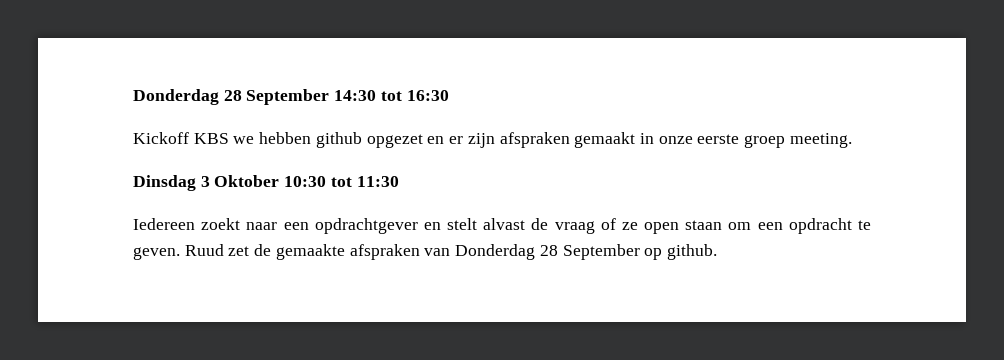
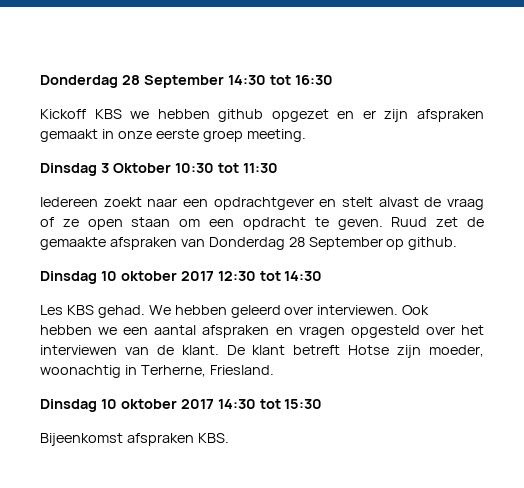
(717, 252) none -> [40,271,323,284] [40,305,430,318] [40,325,484,338] [40,345,485,358] [40,365,274,378] [40,399,323,412] [40,433,229,446] // Dinsdag 10 oktober 2017 12:30 tot 14:30 // Les KBS gehad. We hebben geleerd over interviewen. Ook hebben we een aantal afspraken en vragen opgesteld over het interviewen van de klant. De klant betreft Hotse zijn moeder, woonachtig in Terherne, Friesland. // Dinsdag 10 oktober 2017 14:30 tot 15:30 // Bijeenkomst afspraken KBS.

